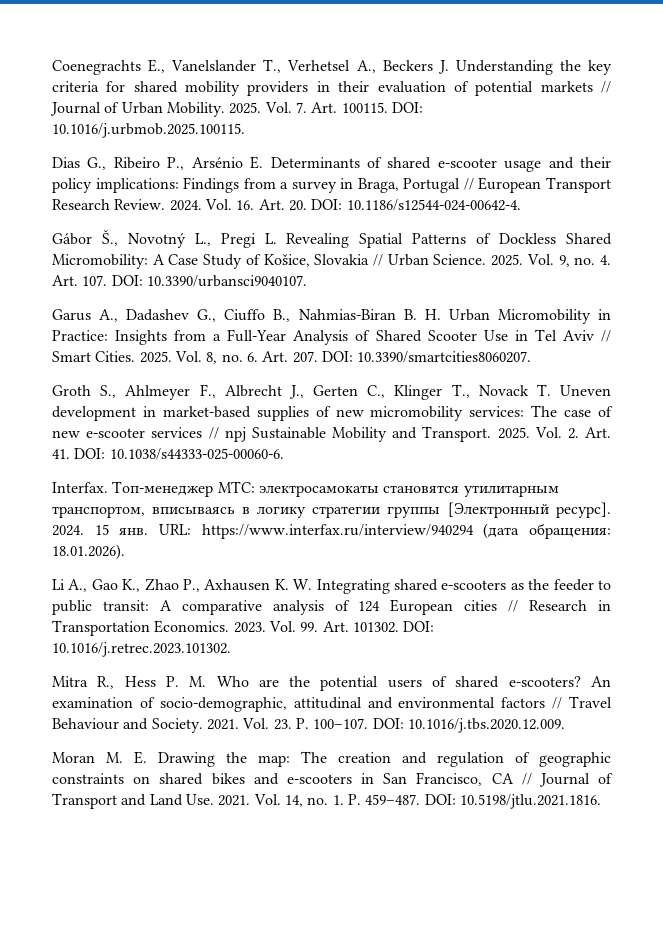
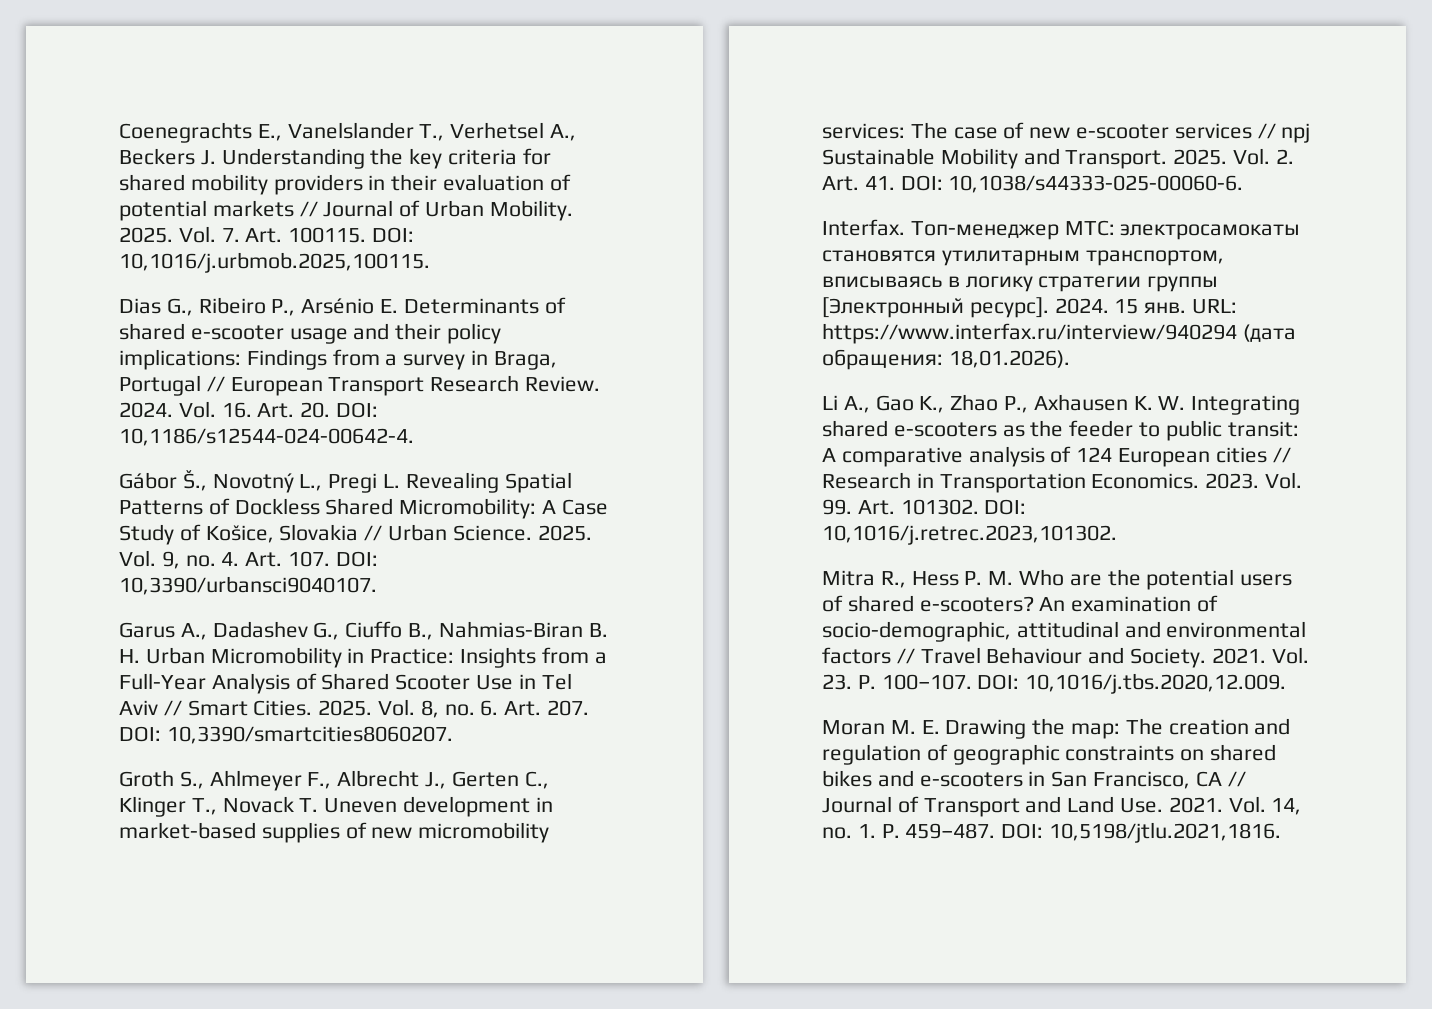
[52,123,245,138] 10.1016/j.urbmob.2025.100115. -> [119,252,430,273] 10,1016/j.urbmob.2025,100115.
[346,199,521,211] 10.1186/s12544-024-00642-4. -> [119,428,414,446] 10,1186/s12544-024-00642-4.
[146,275,307,287] 10.3390/urbansci9040107. -> [119,576,377,595] 10,3390/urbansci9040107.
[357,351,532,363] 10.3390/smartcities8060207. -> [166,726,453,744] 10,3390/smartcities8060207.
[109,448,284,460] 10.1038/s44333-025-00060-6. -> [948,175,1244,193] 10,1038/s44333-025-00060-6.
[52,544,125,560] 18.01.2026). -> [948,350,1070,368] 18,01.2026).
[52,642,231,657] 10.1016/j.retrec.2023.101302. -> [822,525,1117,545] 10,1016/j.retrec.2023,101302.
[407,718,565,733] 10.1016/j.tbs.2020.12.009. -> [1025,673,1287,694] 10,1016/j.tbs.2020,12.009.
[459,794,601,809] 10.5198/jtlu.2021.1816. -> [1049,822,1282,843] 10,5198/jtlu.2021,1816.

